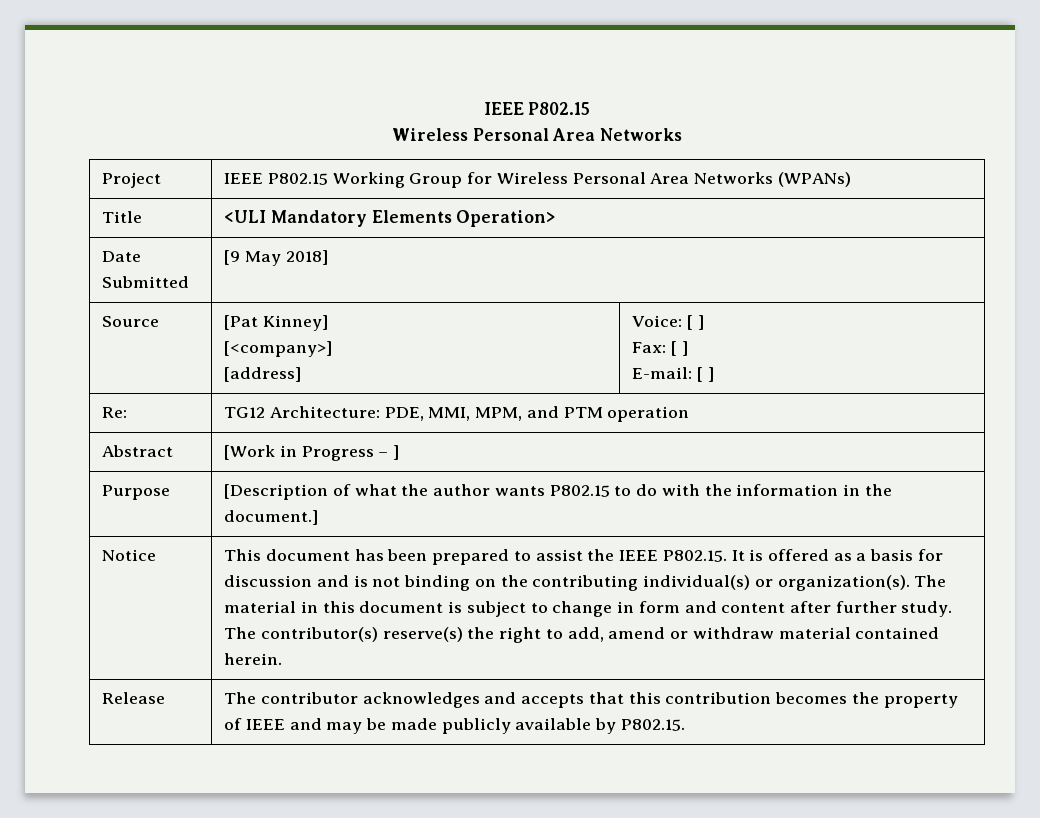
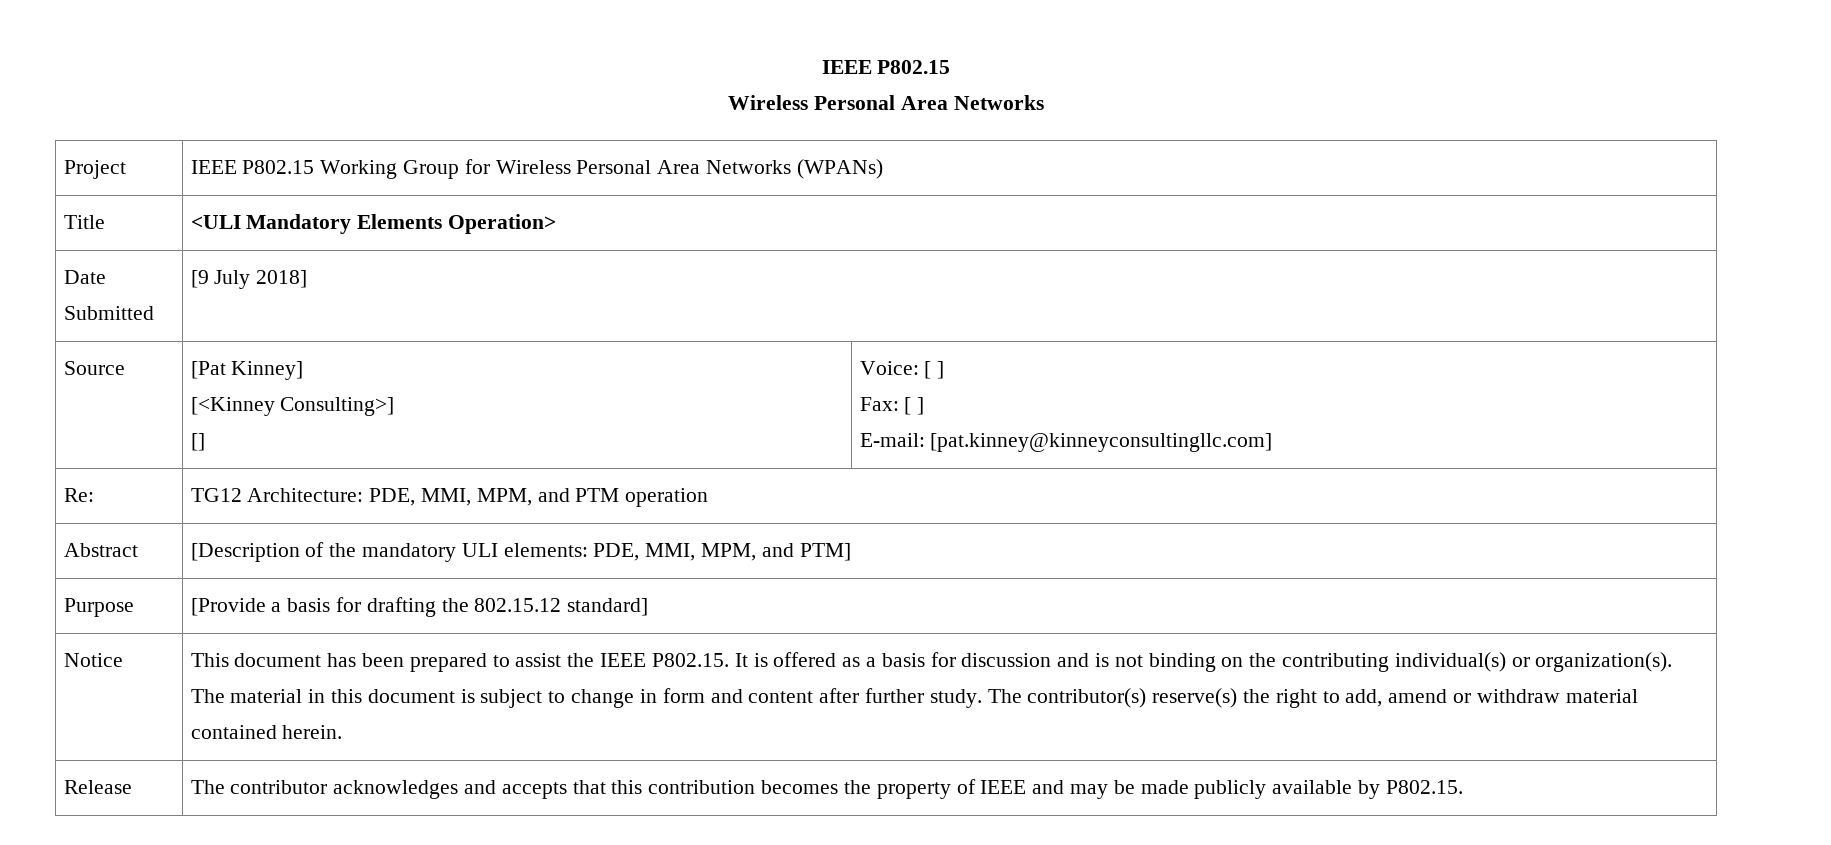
[244,251,281,266] May -> [214,270,251,289] July
[224,341,333,357] [224,367,302,382] [<company>] // [address] -> [190,397,395,416] [190,433,205,451] [<Kinney Consulting>] // []
[696,367,714,382] [ ] -> [930,433,1273,452] [pat.kinney@kinneyconsultingllc.com]
[224,445,400,461] [102,485,171,500] [224,484,892,500] [224,510,319,525] [Work in Progress – ] // Purpose | [Description of what the author wants P802.15 to do with the information in the document.] -> [190,542,851,562] [63,598,134,617] [190,597,649,617] [Description of the mandatory ULI elements: PDE, MMI, MPM, and PTM] // Purpose | [Provide a basis for drafting the 802.15.12 standard]

